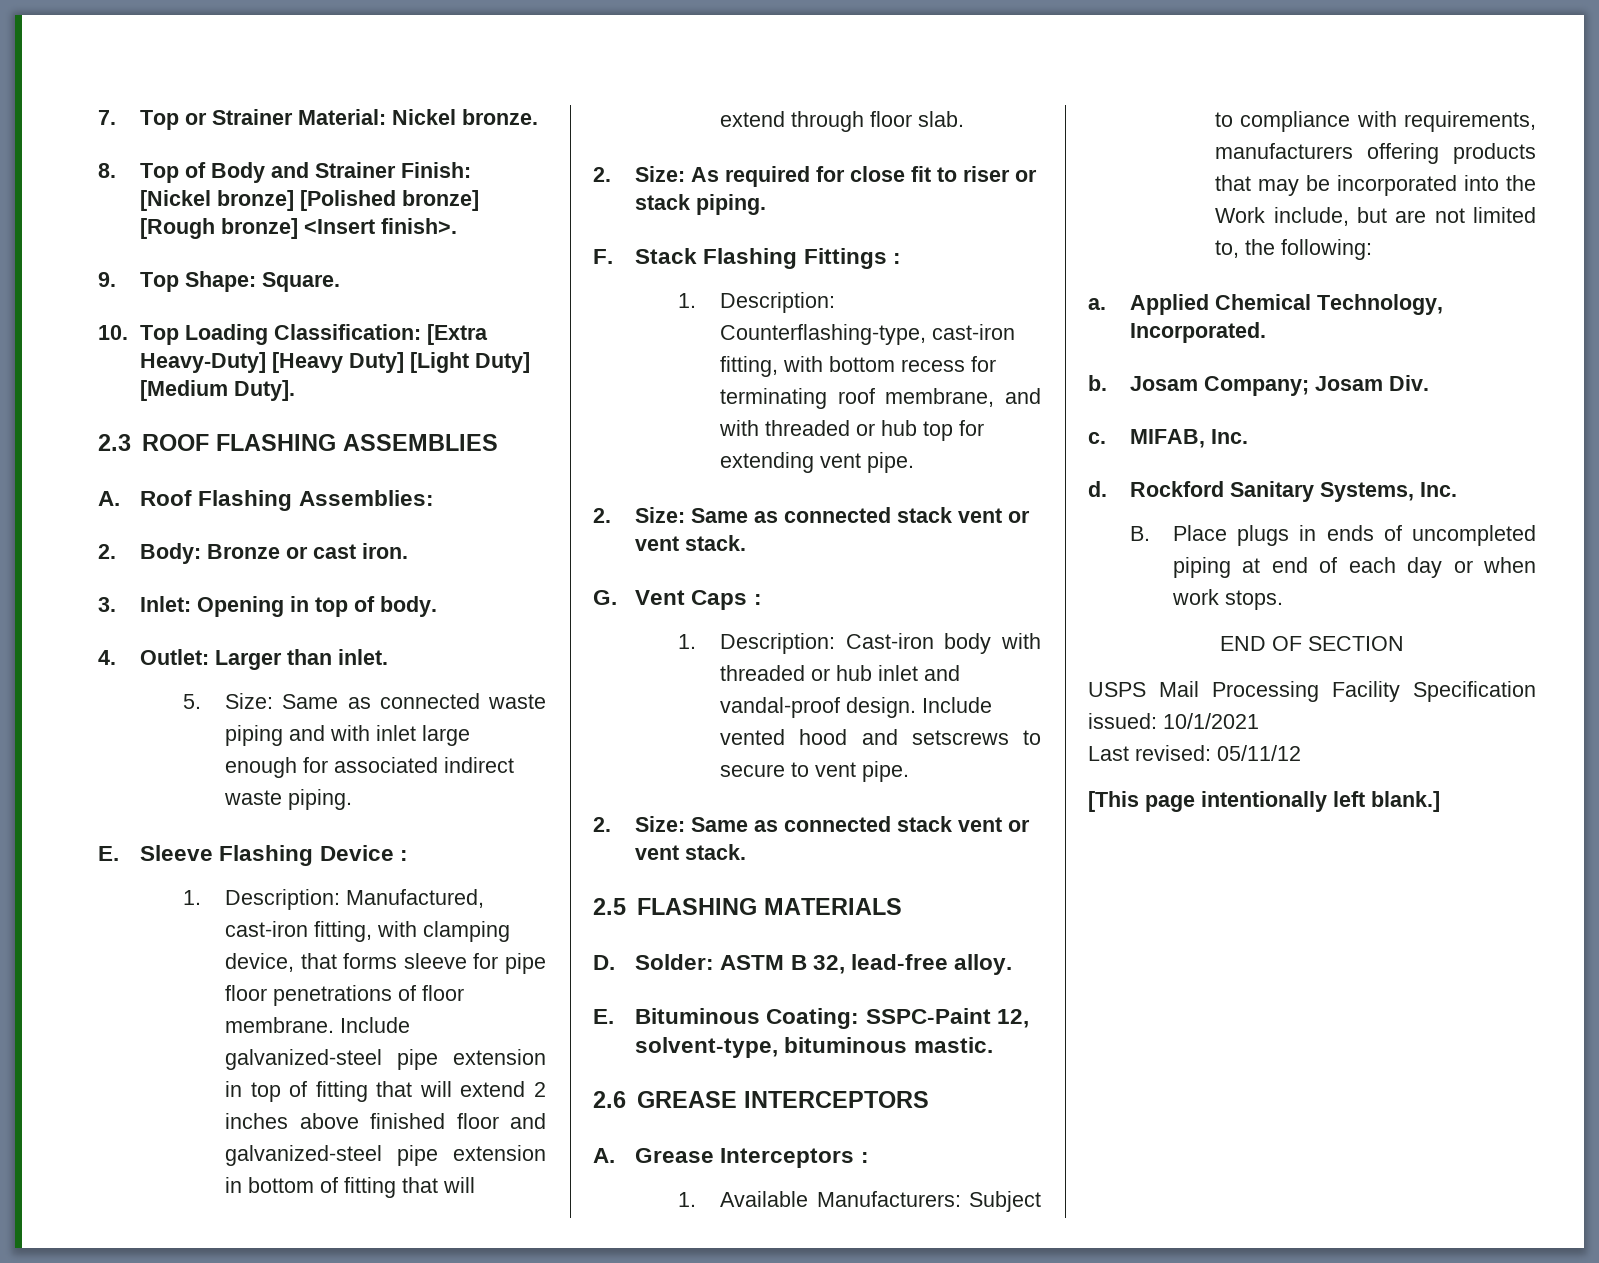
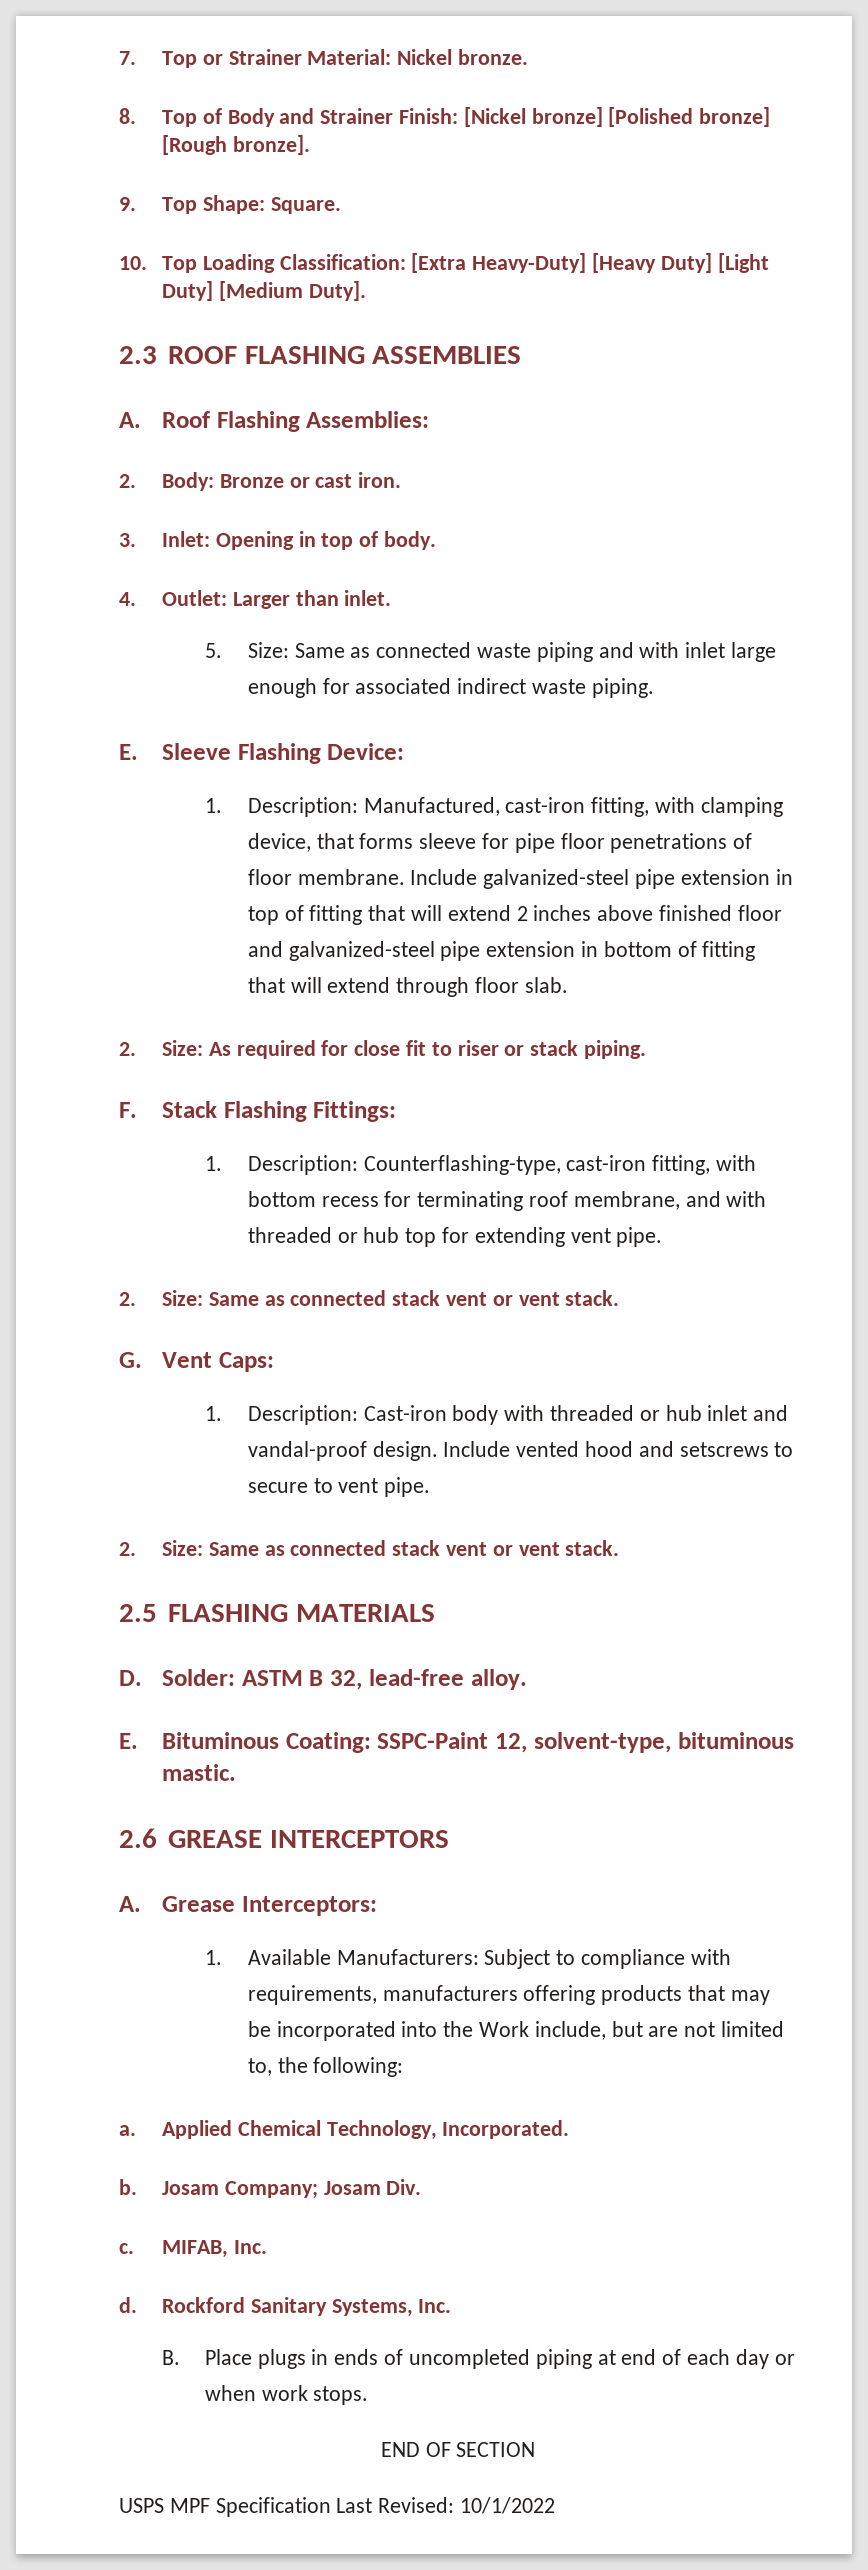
[221,218,458,239] bronze] <Insert finish>. -> [232,135,310,155] bronze].
[319,845,408,861] Device : -> [327,743,405,760] Device:
[803,248,901,269] Fittings : -> [313,1101,397,1122] Fittings:
[691,590,762,610] Caps : -> [218,1352,274,1372] Caps:
[720,1148,869,1168] Interceptors : -> [241,1896,377,1916] Interceptors:
[1159,681,1536,702] [1088,713,1259,729] [1088,745,1301,761] [1088,791,1440,812] Mail Processing Facility Specification issued: 10/1/2021 // Last revised: 05/11/12 // [This page intentionally left blank.] -> [169,2497,556,2517] MPF Specification Last Revised: 10/1/2022

